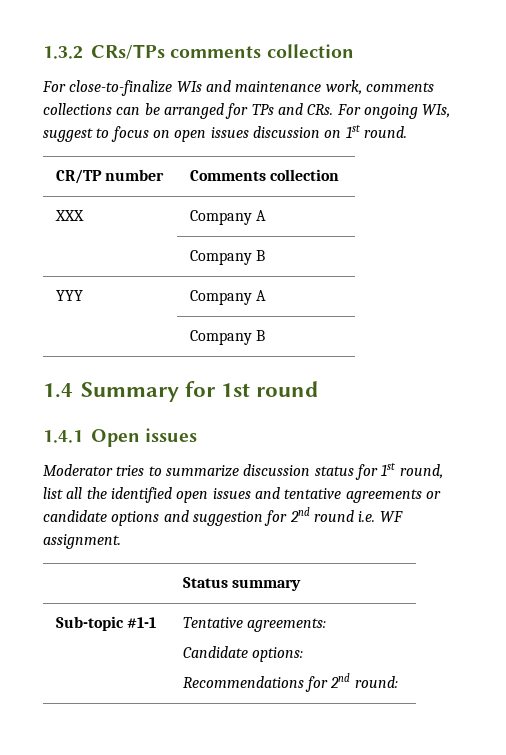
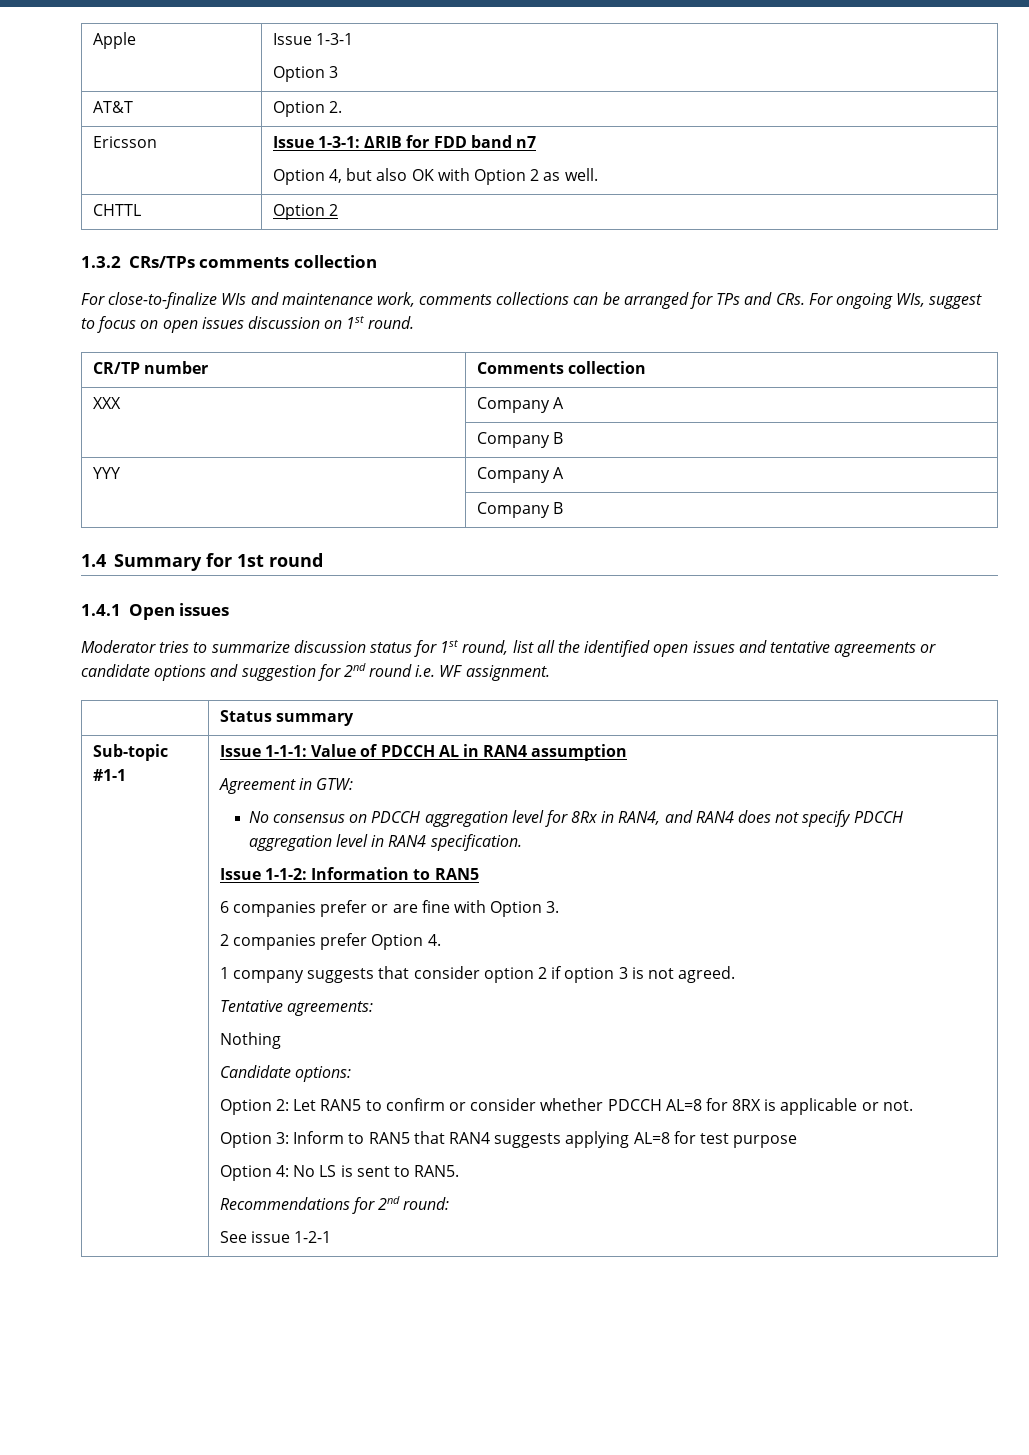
(43, 52) none -> [92,32,136,49] [272,33,354,45] [272,66,339,82] [92,101,133,113] [272,101,343,117] [92,136,157,148] [272,135,536,148] [272,168,598,185] [92,204,141,216] [272,204,339,220] Apple | Issue 1-3-1 // Option 3 // AT&T | Option 2. // Ericsson | Issue 1-3-1: ΔRIB for FDD band n7 // Option 4, but also OK with Option 2 as well. // CHTTL | Option 2 //
(156, 622) none -> [219,744,628,761] [218,778,354,794] [248,810,903,827] [248,834,522,851] [219,867,479,880] [219,900,560,917] [219,933,441,950] [219,966,736,983] Issue 1-1-1: Value of PDCCH AL in RAN4 assumption // Agreement in GTW: // No consensus on PDCCH aggregation level for 8Rx in RAN4, and RAN4 does not specify PDCCH aggregation level in RAN4 specification. // Issue 1-1-2: Information to RAN5 // 6 companies prefer or are fine with Option 3. // 2 companies prefer Option 4. // 1 company suggests that consider option 2 if option 3 is not agreed. //
(326, 625) none -> [219,1032,281,1049] // Nothing
(303, 654) none -> [219,1098,913,1115] [219,1131,798,1148] [219,1165,460,1181] // Option 2: Let RAN5 to confirm or consider whether PDCCH AL=8 for 8RX is applicable or not. // Option 3: Inform to RAN5 that RAN4 suggests applying AL=8 for test purpose // Option 4: No LS is sent to RAN5.
(398, 682) none -> [219,1231,332,1243] // See issue 1-2-1

